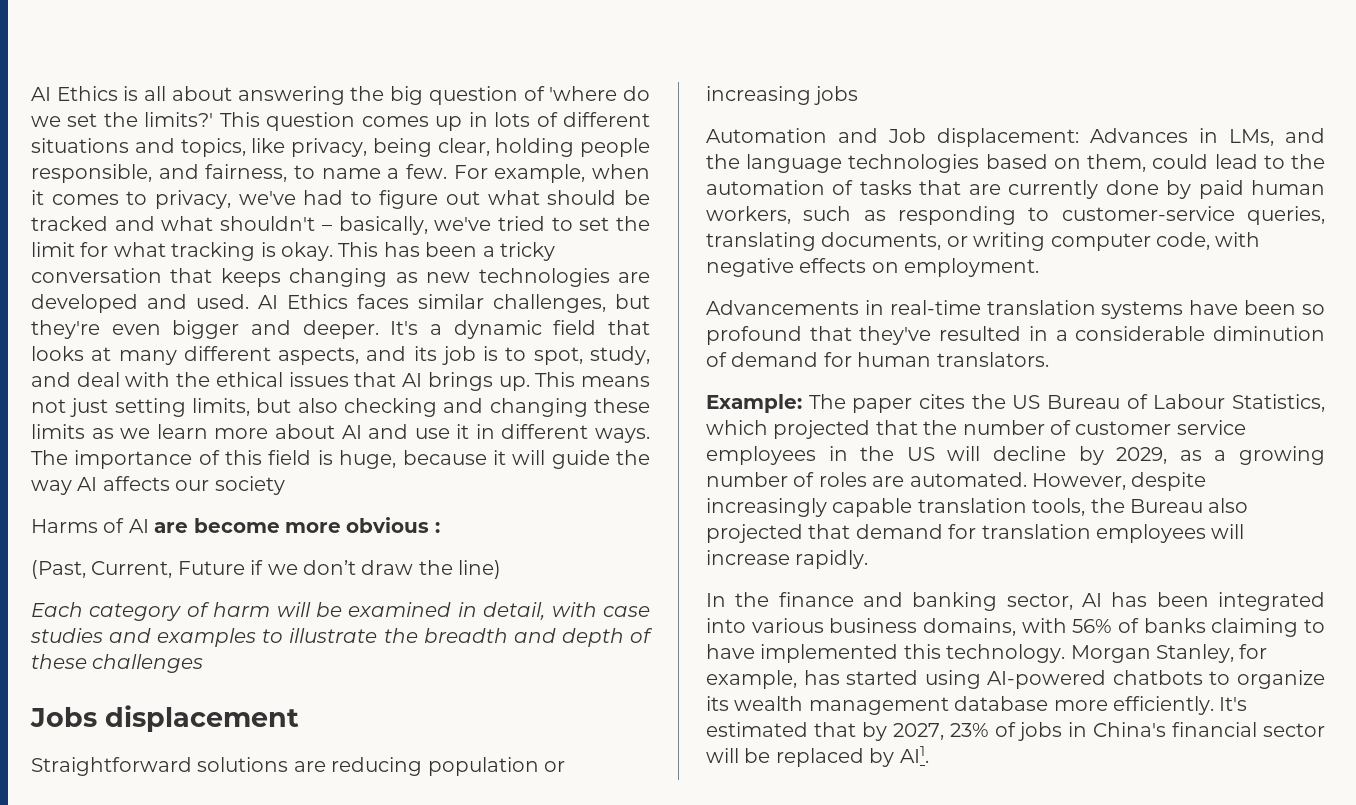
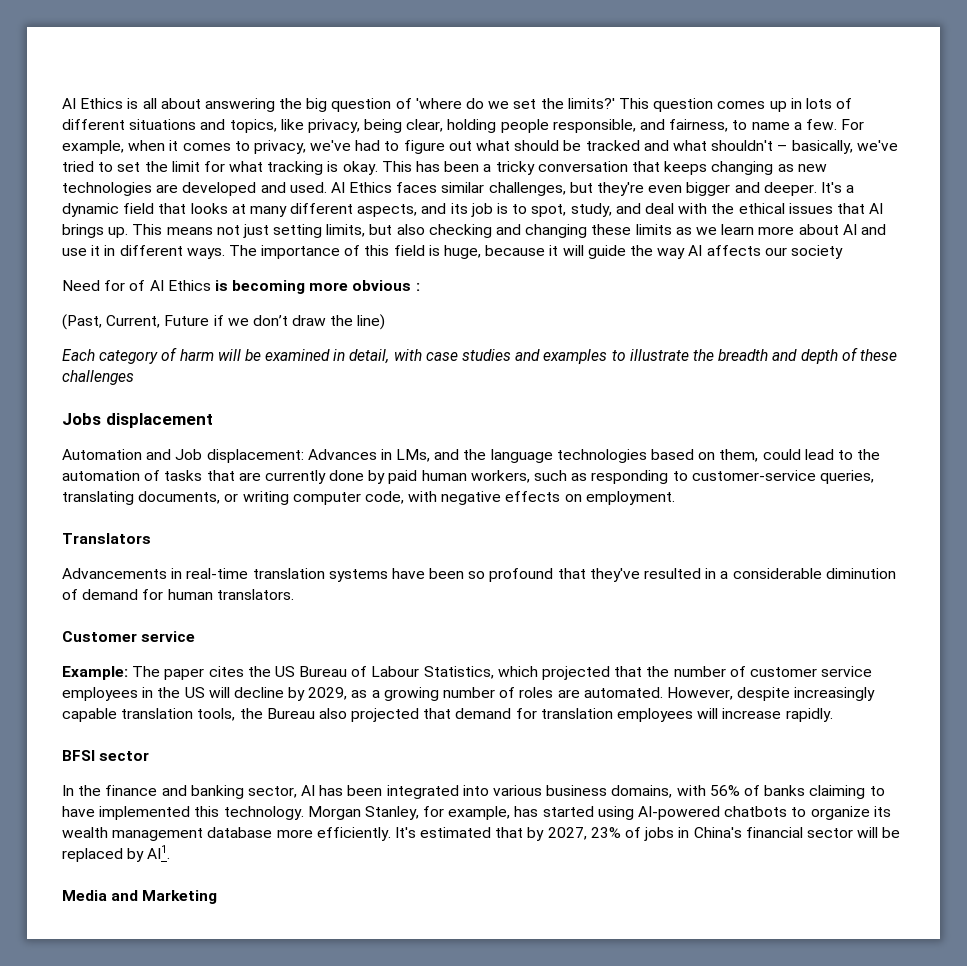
[31,518,280,533] Harms of AI are become -> [62,280,306,294] Need for of AI Ethics is becoming
[31,757,565,776] [706,86,859,105] // Straightforward solutions are reducing population or increasing jobs -> (213, 420) none
(1040, 267) none -> [62,533,151,544] // Translators
(1049, 359) none -> [62,631,196,642] // Customer service
(869, 559) none -> [62,750,150,761] // BFSI sector
(929, 754) none -> [62,890,218,904] // Media and Marketing

